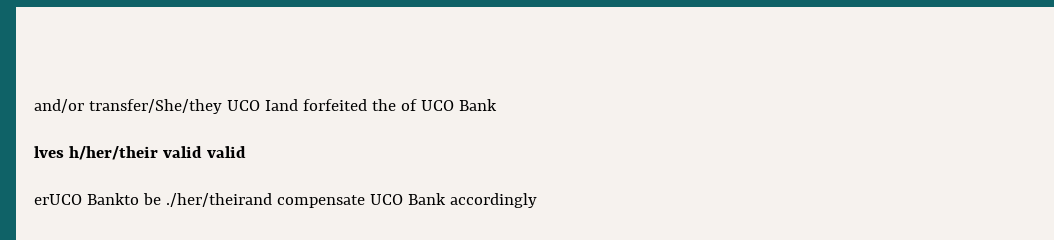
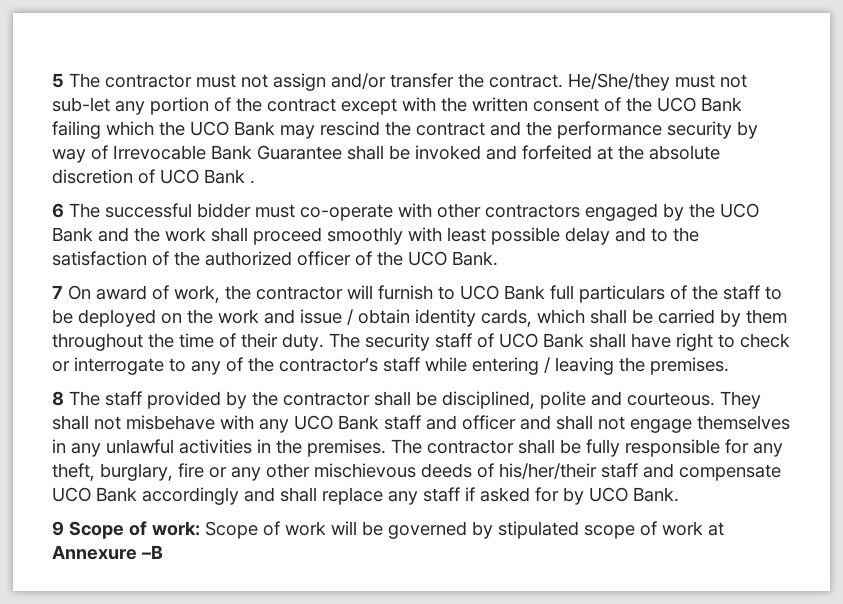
[34,99,497,114] [34,146,246,160] [34,193,537,208] and/or transfer/She/they UCO Iand forfeited the of UCO Bank // lves h/her/their valid valid // erUCO Bankto be ./her/theirand compensate UCO Bank accordingly -> [52,73,747,91] [52,97,742,115] [52,121,758,139] [52,145,720,163] [52,169,255,184] [52,203,759,221] [52,227,699,245] [52,251,498,266] [52,285,782,303] [52,309,787,327] [52,333,790,351] [52,357,729,375] [52,391,761,409] [52,415,790,433] [52,439,783,457] [52,463,781,481] [52,487,679,505] [52,521,724,539] [52,545,163,560] 5 The contractor must not assign and/or transfer the contract. He/She/they must not sub-let any portion of the contract except with the written consent of the UCO Bank failing which the UCO Bank may rescind the contract and the performance security by way of Irrevocable Bank Guarantee shall be invoked and forfeited at the absolute discretion of UCO Bank . // 6 The successful bidder must co-operate with other contractors engaged by the UCO Bank and the work shall proceed smoothly with least possible delay and to the satisfaction of the authorized officer of the UCO Bank. // 7 On award of work, the contractor will furnish to UCO Bank full particulars of the staff to be deployed on the work and issue / obtain identity cards, which shall be carried by them throughout the time of their duty. The security staff of UCO Bank shall have right to check or interrogate to any of the contractor’s staff while entering / leaving the premises. // 8 The staff provided by the contractor shall be disciplined, polite and courteous. They shall not misbehave with any UCO Bank staff and officer and shall not engage themselves in any unlawful activities in the premises. The contractor shall be fully responsible for any theft, burglary, fire or any other mischievous deeds of his/her/their staff and compensate UCO Bank accordingly and shall replace any staff if asked for by UCO Bank. // 9 Scope of work: Scope of work will be governed by stipulated scope of work at Annexure –B

